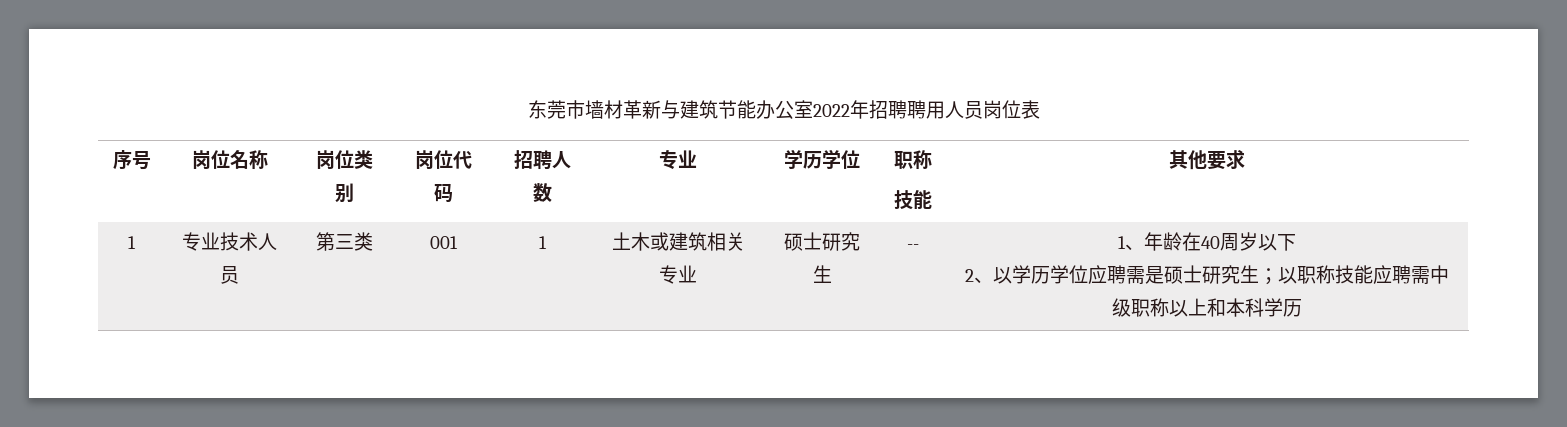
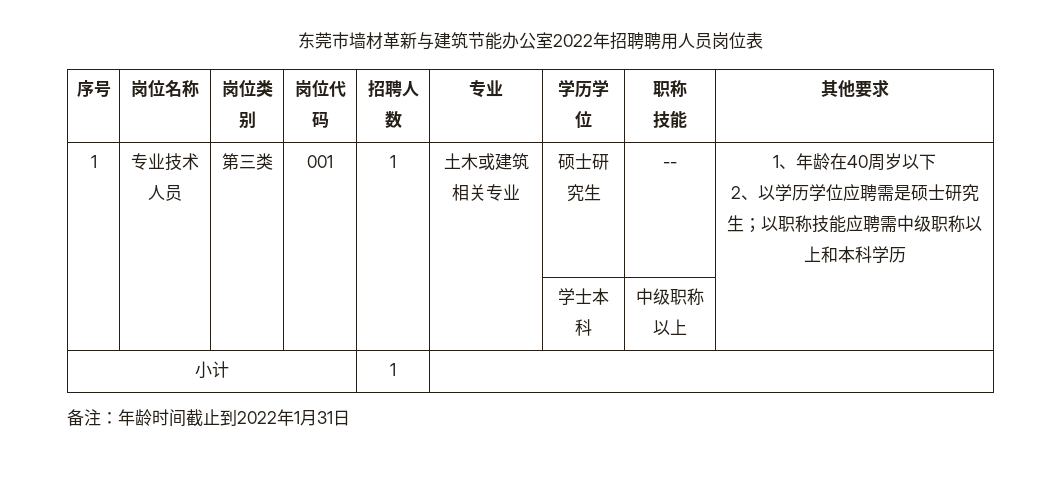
(1303, 308) none -> [558,288,609,305] [575,319,592,336] [636,288,704,305] [653,319,687,335] [195,361,229,379] [390,363,396,376] [67,409,350,427] // | | | | | | 学士本科 | 中级职称以上 | // 小计 | 1 | // 备注：年龄时间截止到2022年1月31日

